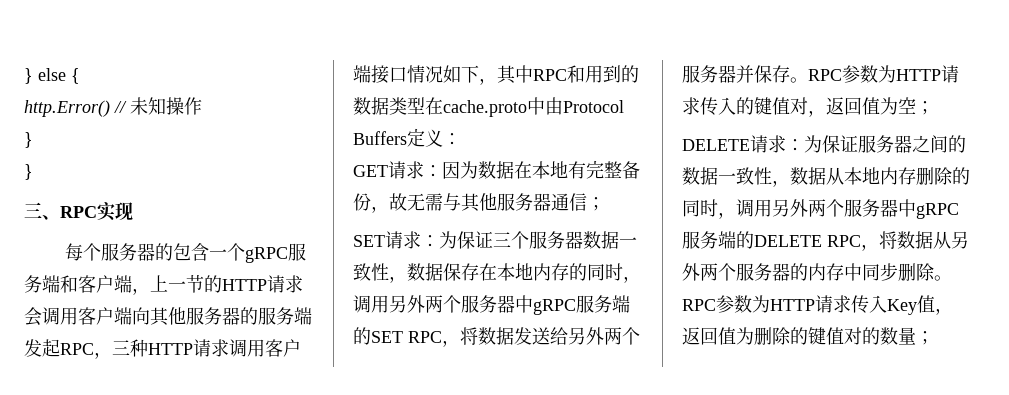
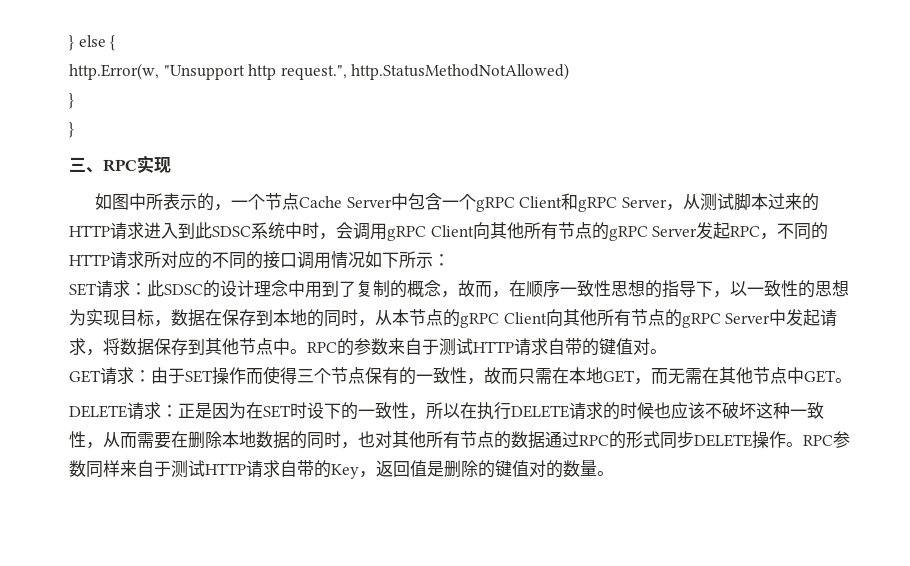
[24,97,202,117] http.Error() // 未知操作 -> [69,63,570,80] http.Error(w, "Unsupport http request.", http.StatusMethodNotAllowed)
[65,243,307,263] [24,275,303,295] [24,307,312,326] 每个服务器的包含一个gRPC服务端和客户端，上一节的HTTP请求会调用客户端向其他服务器的服务端 -> [95,193,819,212] [69,222,698,241] 如图中所表示的，一个节点Cache Server中包含一个gRPC Client和gRPC Server，从测试脚本过来的HTTP请求进入到此SDSC系统中时，会调用gRPC Client向其他所有节点的gRPC Server
[112,339,301,357] [353,65,639,85] [353,97,624,117] [353,128,461,147] [353,160,640,179] [353,193,605,213] [353,231,637,249] [353,263,641,283] [353,295,630,315] [353,327,640,347] [682,65,959,83] [682,97,934,117] [682,135,966,153] [682,167,970,187] [682,199,959,219] [682,231,969,251] [682,263,952,281] [682,295,953,315] [682,327,754,345] 三种HTTP请求调用客户端接口情况如下，其中RPC和用到的数据类型在cache.proto中由Protocol Buffers定义： // GET请求：因为数据在本地有完整备份，故无需与其他服务器通信； // SET请求：为保证三个服务器数据一致性，数据保存在本地内存的同时，调用另外两个服务器中gRPC服务端的SET RPC，将数据发送给另外两个服务器并保存。RPC参数为HTTP请求传入的键值对，返回值为空； // DELETE请求：为保证服务器之间的数据一致性，数据从本地内存删除的同时，调用另外两个服务器中gRPC服务端的DELETE RPC，将数据从另外两个服务器的内存中同步删除。RPC参数为HTTP请求传入Key值，返回值为 -> [777,222,829,240] [69,251,450,269] [69,280,849,298] [69,309,838,328] [69,338,667,356] [69,366,852,385] [69,402,824,420] [69,431,850,449] [69,460,444,479] 不同的HTTP请求所对应的不同的接口调用情况如下所示： // SET请求：此SDSC的设计理念中用到了复制的概念，故而，在顺序一致性思想的指导下，以一致性的思想为实现目标，数据在保存到本地的同时，从本节点的gRPC Client向其他所有节点的gRPC Server中发起请求，将数据保存到其他节点中。RPC的参数来自于测试HTTP请求自带的键值对。 // GET请求：由于SET操作而使得三个节点保有的一致性，故而只需在本地GET，而无需在其他节点中GET。 // DELETE请求：正是因为在SET时设下的一致性，所以在执行DELETE请求的时候也应该不破坏这种一致性，从而需要在删除本地数据的同时，也对其他所有节点的数据通过RPC的形式同步DELETE操作。RPC参数同样来自于测试HTTP请求自带的Key，返回值是
[916,331,934,345] ； -> [597,471,614,476] 。

